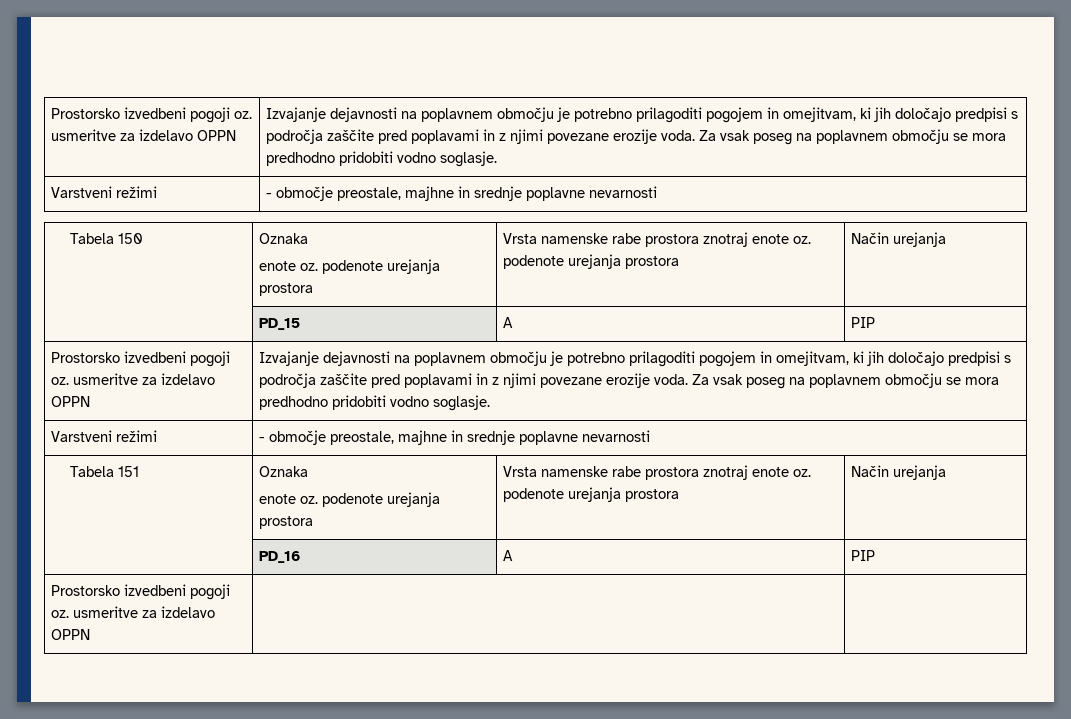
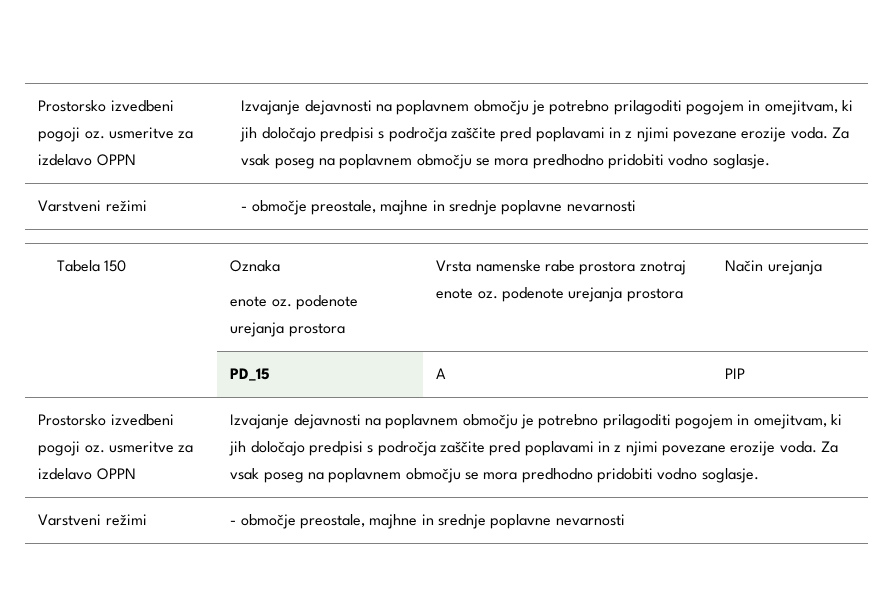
[70,466,140,477] [259,466,309,477] [259,492,441,507] [259,516,314,529] [503,465,812,480] [503,487,680,502] [851,465,947,480] [259,551,301,563] [503,550,514,561] [851,550,876,561] [51,584,231,600] [51,606,216,618] [51,629,91,640] // Tabela 151 | Oznaka // enote oz. podenote urejanja prostora | Vrsta namenske rabe prostora znotraj enote oz. podenote urejanja prostora | Način urejanja // | PD_16 | A | PIP // Prostorsko izvedbeni pogoji oz. usmeritve za izdelavo OPPN | | -> (625, 520) none

